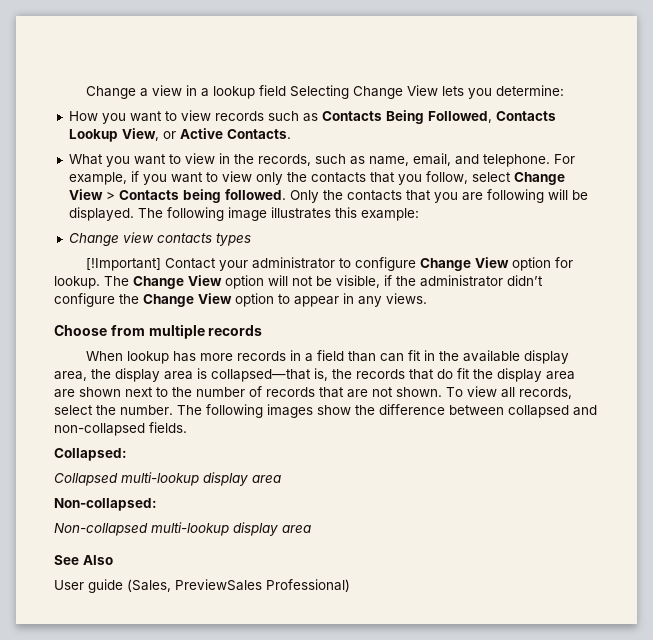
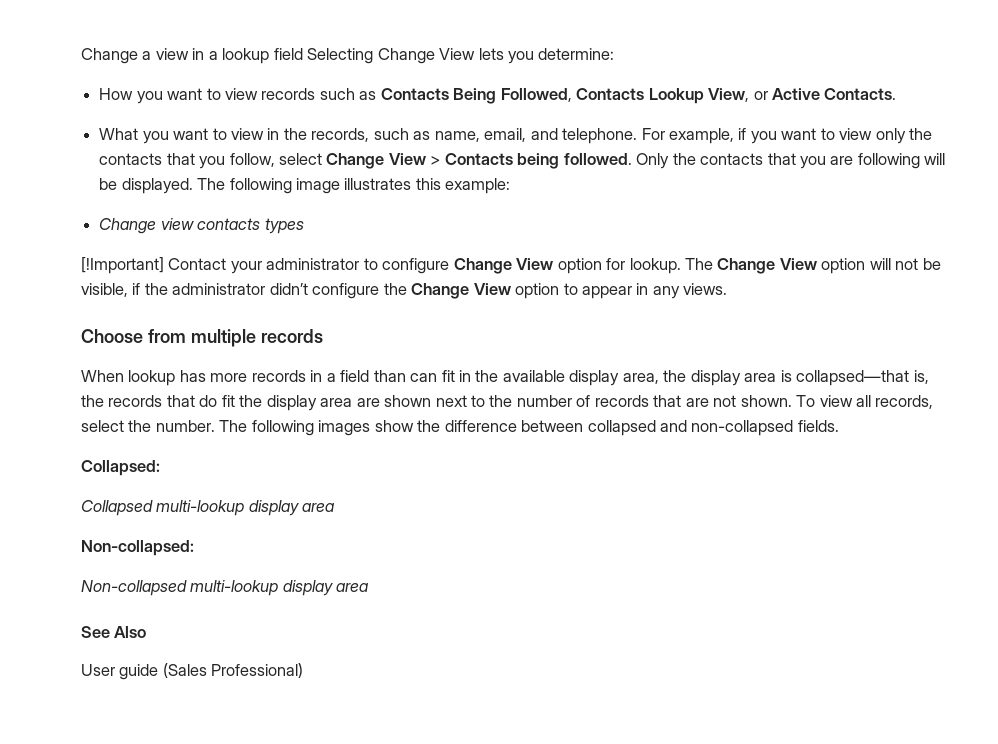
[127,579,262,592] (Sales, PreviewSales -> [162,663,207,678] (Sales

